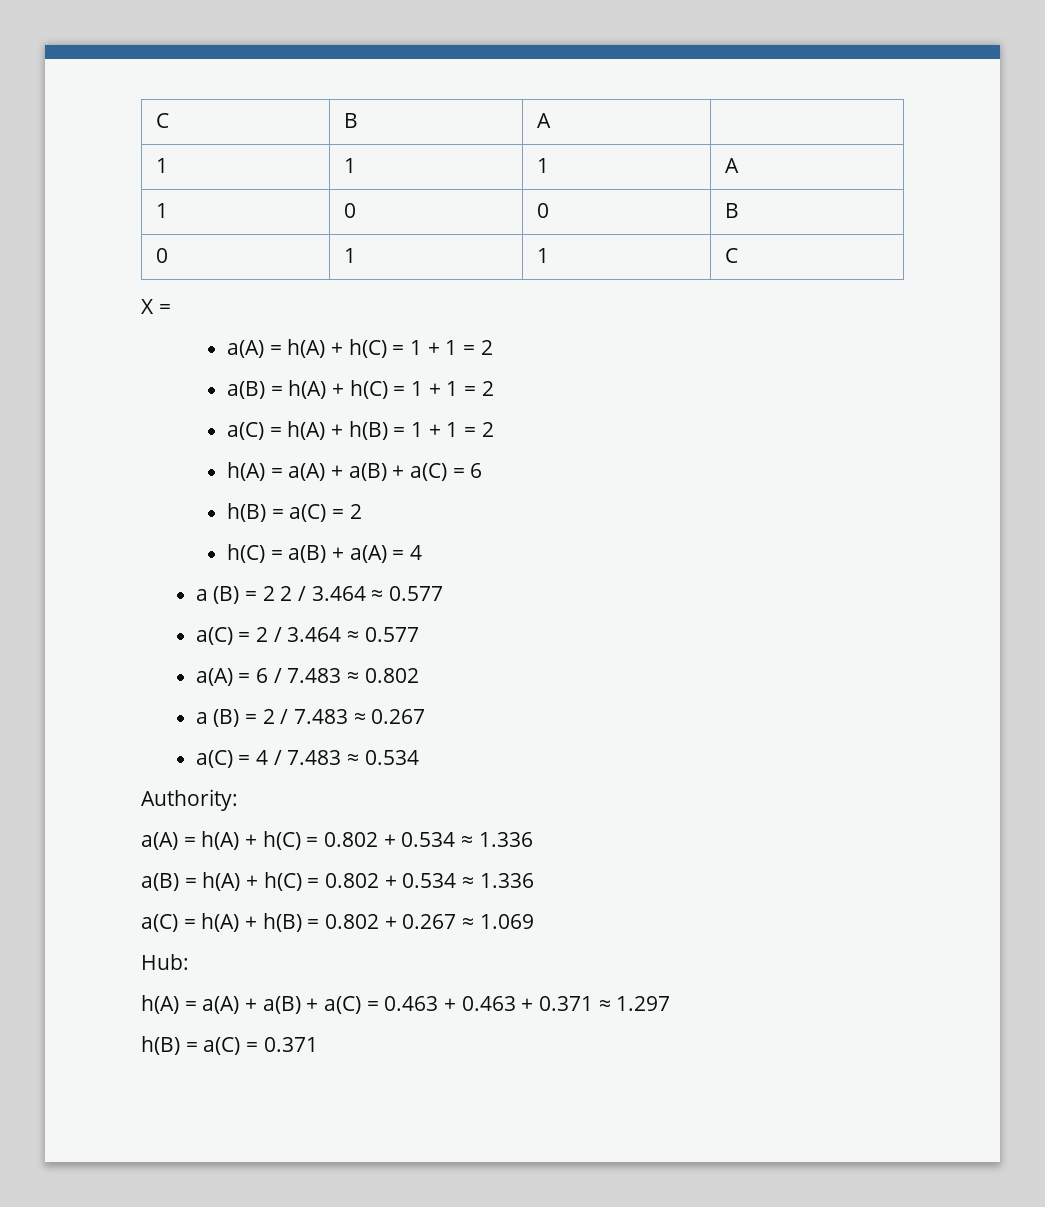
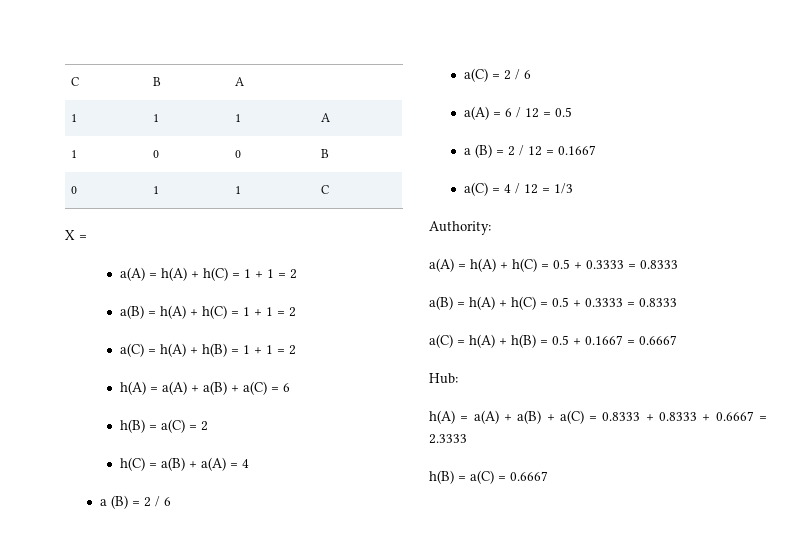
[280,586,443,601] 2 / 3.464 ≈ 0.577 -> [155,496,172,507] / 6
[287,627,419,642] 3.464 ≈ 0.577 -> [524,70,532,79] 6
[287,668,419,683] [195,709,426,727] 7.483 ≈ 0.802 // a (B) = 2 / 7.483 ≈ 0.267 -> [525,107,573,118] [464,144,597,158] 12 = 0.5 // a (B) = 2 / 12 = 0.1667
[287,750,419,765] 7.483 ≈ 0.534 -> [524,183,574,194] 12 = 1/3
[324,832,533,847] [141,872,534,891] [141,913,534,932] 0.802 + 0.534 ≈ 1.336 // a(B) = h(A) + h(C) = 0.802 + 0.534 ≈ 1.336 // a(C) = h(A) + h(B) = 0.802 + 0.267 ≈ 1.069 -> [553,259,678,269] [429,296,677,310] [429,334,677,348] 0.5 + 0.3333 = 0.8333 // a(B) = h(A) + h(C) = 0.5 + 0.3333 = 0.8333 // a(C) = h(A) + h(B) = 0.5 + 0.1667 = 0.6667
[384,996,671,1011] [141,1036,318,1055] 0.463 + 0.463 + 0.371 ≈ 1.297 // h(B) = a(C) = 0.371 -> [602,411,767,421] [429,434,467,444] [429,470,548,484] 0.8333 + 0.8333 + 0.6667 = 2.3333 // h(B) = a(C) = 0.6667

